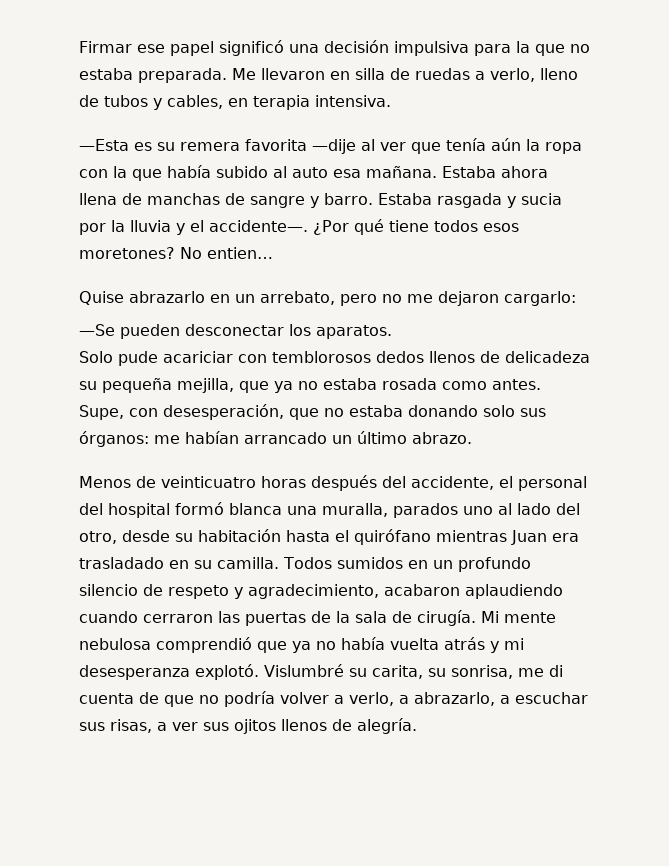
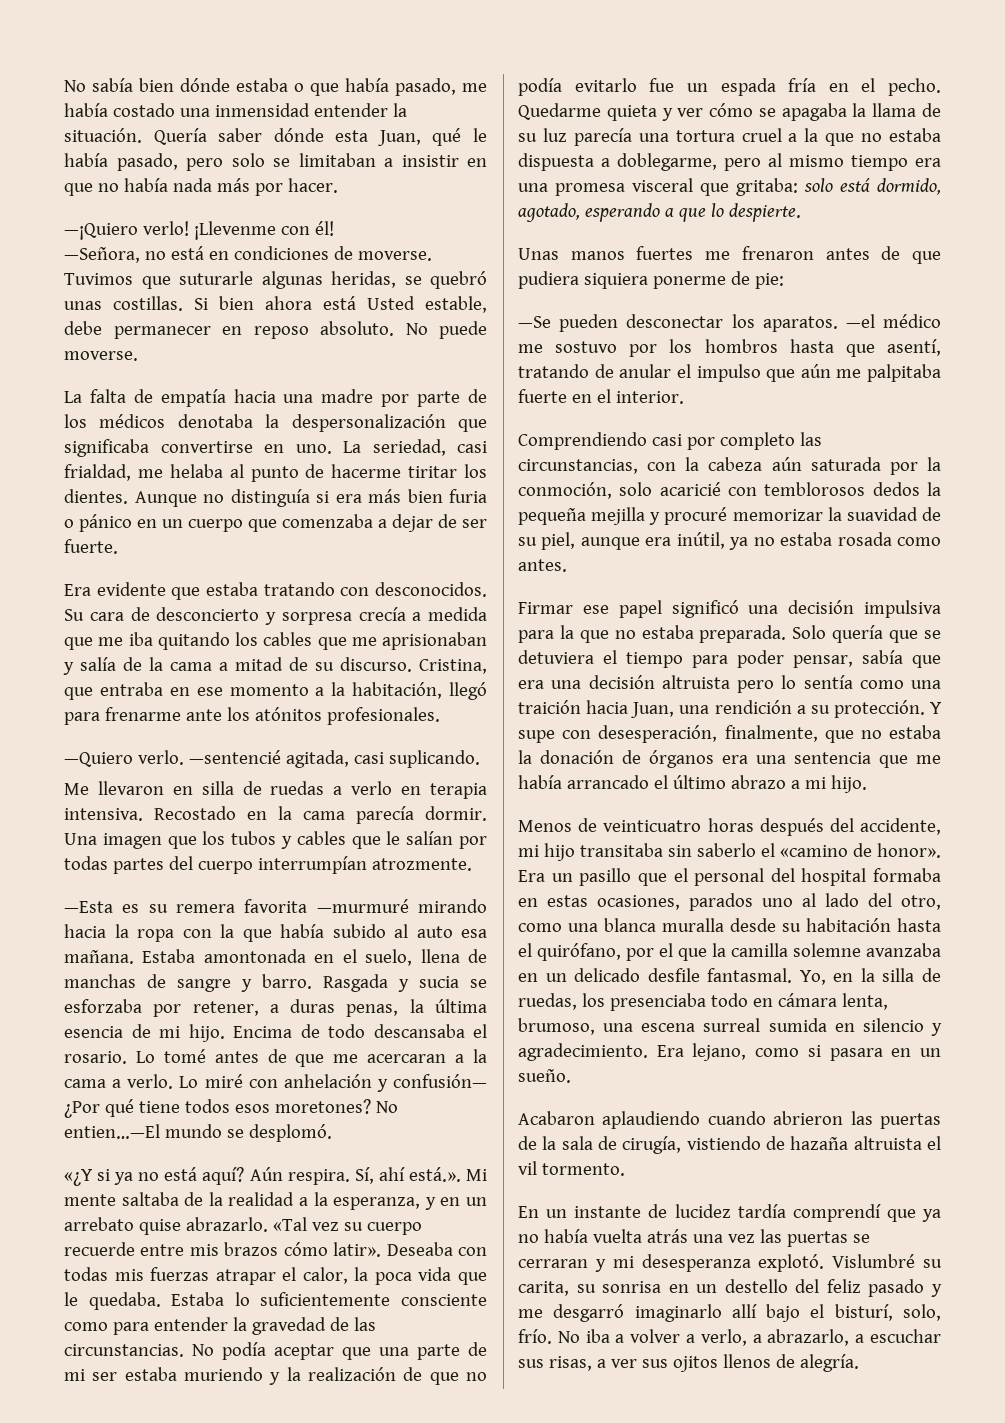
(79, 47) none -> [64,78,487,96] [64,103,407,117] [64,128,487,146] [64,153,487,171] [64,178,338,196] [64,221,334,240] [64,246,432,263] [64,271,487,289] [64,296,487,313] [64,321,487,339] [64,351,138,361] [64,389,488,407] [64,414,487,432] [64,439,487,457] [64,464,487,482] [64,489,487,507] [64,514,487,532] [64,539,118,554] [64,582,487,600] [64,607,487,625] [64,632,487,650] [63,657,487,675] [64,682,487,700] [64,707,440,725] [64,750,480,768] [64,781,488,799] [64,806,487,824] [64,831,488,849] [64,856,472,874] [64,899,487,913] [64,924,487,942] [64,949,488,966] [64,974,487,992] [64,999,487,1017] [64,1024,487,1042] [64,1049,488,1067] [64,1074,487,1092] [64,1099,398,1118] [64,1124,332,1142] [64,1167,487,1186] [64,1192,488,1210] [64,1217,422,1235] [64,1242,488,1257] [64,1267,487,1285] [64,1292,487,1310] [64,1317,376,1335] [64,1342,487,1360] [64,1367,487,1385] [518,78,941,96] [518,103,941,121] [518,128,941,146] [518,153,941,171] [518,178,941,196] [518,203,801,222] [518,246,941,264] [518,271,784,289] [518,314,941,332] [518,339,941,357] [518,364,941,382] [518,389,684,404] [518,432,822,450] [518,457,941,475] [518,482,941,499] [518,507,941,525] [518,532,941,550] [518,559,567,572] No sabía bien dónde estaba o que había pasado, me había costado una inmensidad entender la situación. Quería saber dónde esta Juan, qué le había pasado, pero solo se limitaban a insistir en que no había nada más por hacer. // —¡Quiero verlo! ¡Llevenme con él! // —Señora, no está en condiciones de moverse. Tuvimos que suturarle algunas heridas, se quebró unas costillas. Si bien ahora está Usted estable, debe permanecer en reposo absoluto. No puede moverse. // La falta de empatía hacia una madre por parte de los médicos denotaba la despersonalización que significaba convertirse en uno. La seriedad, casi frialdad, me helaba al punto de hacerme tiritar los dientes. Aunque no distinguía si era más bien furia o pánico en un cuerpo que comenzaba a dejar de ser fuerte. // Era evidente que estaba tratando con desconocidos. Su cara de desconcierto y sorpresa crecía a medida que me iba quitando los cables que me aprisionaban y salía de la cama a mitad de su discurso. Cristina, que entraba en ese momento a la habitación, llegó para frenarme ante los atónitos profesionales. // —Quiero verlo. —sentencié agitada, casi suplicando. // Me llevaron en silla de ruedas a verlo en terapia intensiva. Recostado en la cama parecía dormir. Una imagen que los tubos y cables que le salían por todas partes del cuerpo interrumpían atrozmente. // —Esta es su remera favorita —murmuré mirando hacia la ropa con la que había subido al auto esa mañana. Estaba amontonada en el suelo, llena de manchas de sangre y barro. Rasgada y sucia se esforzaba por retener, a duras penas, la última esencia de mi hijo. Encima de todo descansaba el rosario. Lo tomé antes de que me acercaran a la cama a verlo. Lo miré con anhelación y confusión— ¿Por qué tiene todos esos moretones? No entien…—El mundo se desplomó. // «¿Y si ya no está aquí? Aún respira. Sí, ahí está.». Mi mente saltaba de la realidad a la esperanza, y en un arrebato quise abrazarlo. «Tal vez su cuerpo recuerde entre mis brazos cómo latir». Deseaba con todas mis fuerzas atrapar el calor, la poca vida que le quedaba. Estaba lo suficientemente consciente como para entender la gravedad de las circunstancias. No podía aceptar que una parte de mi ser estaba muriendo y la realización de que no podía evitarlo fue un espada fría en el pecho. Quedarme quieta y ver cómo se apagaba la llama de su luz parecía una tortura cruel a la que no estaba dispuesta a doblegarme, pero al mismo tiempo era una promesa visceral que gritaba: solo está dormido, agotado, esperando a que lo despierte. // Unas manos fuertes me frenaron antes de que pudiera siquiera ponerme de pie: // —Se pueden desconectar los aparatos. —el médico me sostuvo por los hombros hasta que asentí, tratando de anular el impulso que aún me palpitaba fuerte en el interior. // Comprendiendo casi por completo las circunstancias, con la cabeza aún saturada por la conmoción, solo acaricié con temblorosos dedos la pequeña mejilla y procuré memorizar la suavidad de su piel, aunque era inútil, ya no estaba rosada como antes. //
[232,68,578,82] [79,95,391,110] [79,138,582,154] [79,165,548,181] [79,193,562,208] [79,219,519,235] [79,247,273,259] [79,291,576,306] [79,324,392,339] [79,351,590,366] [79,378,541,393] [79,405,124,420] Me llevaron en silla de ruedas a verlo, lleno de tubos y cables, en terapia intensiva. // —Esta es su remera favorita —dije al ver que tenía aún la ropa con la que había subido al auto esa mañana. Estaba ahora llena de manchas de sangre y barro. Estaba rasgada y sucia por la lluvia y el accidente—. ¿Por qué tiene todos esos moretones? No entien… // Quise abrazarlo en un arrebato, pero no me dejaron cargarlo: // —Se pueden desconectar los aparatos. // Solo pude acariciar con temblorosos dedos llenos de delicadeza su pequeña mejilla, que ya no estaba rosada como antes. Supe, -> [792,625,942,643] [518,650,941,668] [518,675,941,693] [518,700,942,718] [518,730,555,743] Solo quería que se detuviera el tiempo para poder pensar, sabía que era una decisión altruista pero lo sentía como una traición hacia Juan, una rendición a su protección. Y supe
[289,405,546,420] [79,431,472,447] que no estaba donando solo sus órganos: me habían arrancado un último abrazo. -> [724,725,941,743] [518,750,941,768] [518,775,867,793] finalmente, que no estaba la donación de órganos era una sentencia que me había arrancado el último abrazo a mi hijo.
[499,476,587,491] [79,502,388,518] el personal del hospital formó blanca una muralla, -> [518,843,941,861] [518,868,941,886] [518,895,680,910] mi hijo transitaba sin saberlo el «camino de honor». Era un pasillo que el personal del hospital formaba en estas ocasiones,
(117, 537) none -> [518,918,724,932] como una blanca muralla
[354,529,579,545] [79,557,531,572] [79,584,460,599] quirófano mientras Juan era trasladado en su camilla. Todos sumidos en un profundo silencio de respeto y agradecimiento, acabaron -> [537,943,941,961] [518,968,941,985] [518,993,888,1011] [518,1018,942,1036] [518,1043,941,1061] [518,1069,571,1083] [518,1111,595,1125] quirófano, por el que la camilla solemne avanzaba en un delicado desfile fantasmal. Yo, en la silla de ruedas, los presenciaba todo en cámara lenta, brumoso, una escena surreal sumida en silencio y agradecimiento. Era lejano, como si pasara en un sueño. // Acabaron
[143,614,213,623] cerraron -> [773,1111,844,1125] abrieron
[417,610,556,626] [79,637,252,653] cirugía. Mi mente nebulosa comprendió -> [622,1136,941,1154] [518,1161,625,1176] [518,1204,881,1222] cirugía, vistiendo de hazaña altruista el vil tormento. // En un instante de lucidez tardía comprendí
(485, 643) none -> [692,1229,870,1247] [518,1259,588,1268] una vez las puertas se cerraran
[451,665,563,679] [79,691,275,707] sonrisa, me di cuenta de que no podría -> [602,1279,942,1297] [518,1304,941,1322] [518,1329,625,1344] sonrisa en un destello del feliz pasado y me desgarró imaginarlo allí bajo el bisturí, solo, frío. No iba a

